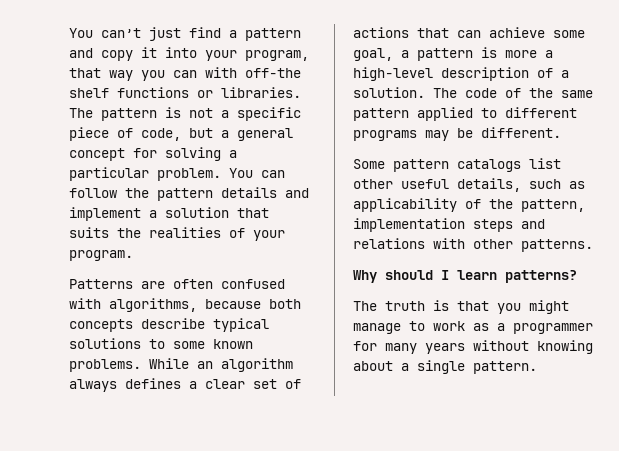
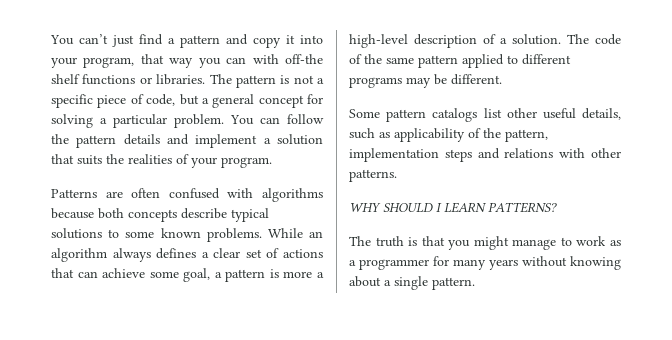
[109,298,197,312] algorithms, -> [262,188,323,202] algorithms
[353,270,577,283] Why should I learn patterns? -> [349,202,557,213] WHY SHOULD I LEARN PATTERNS?

